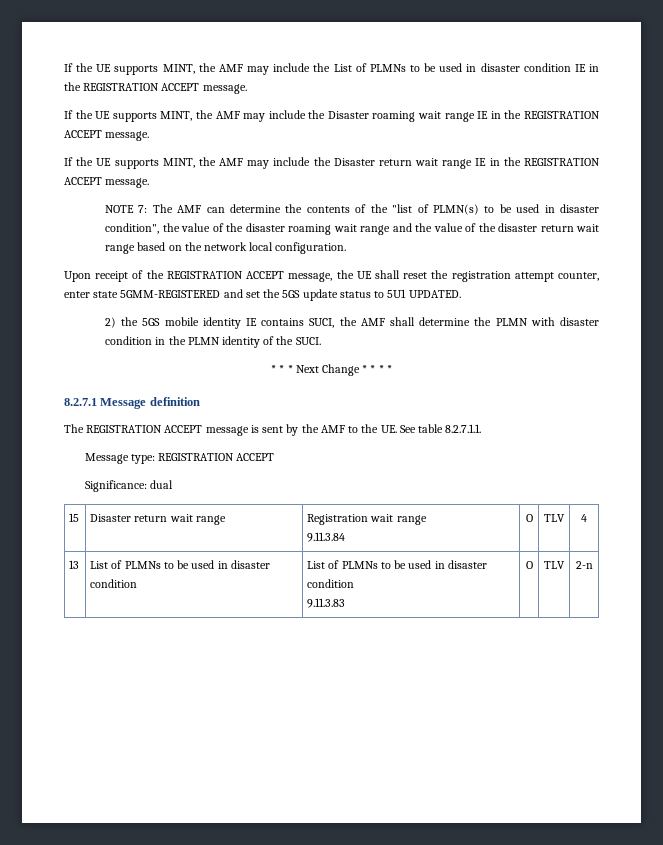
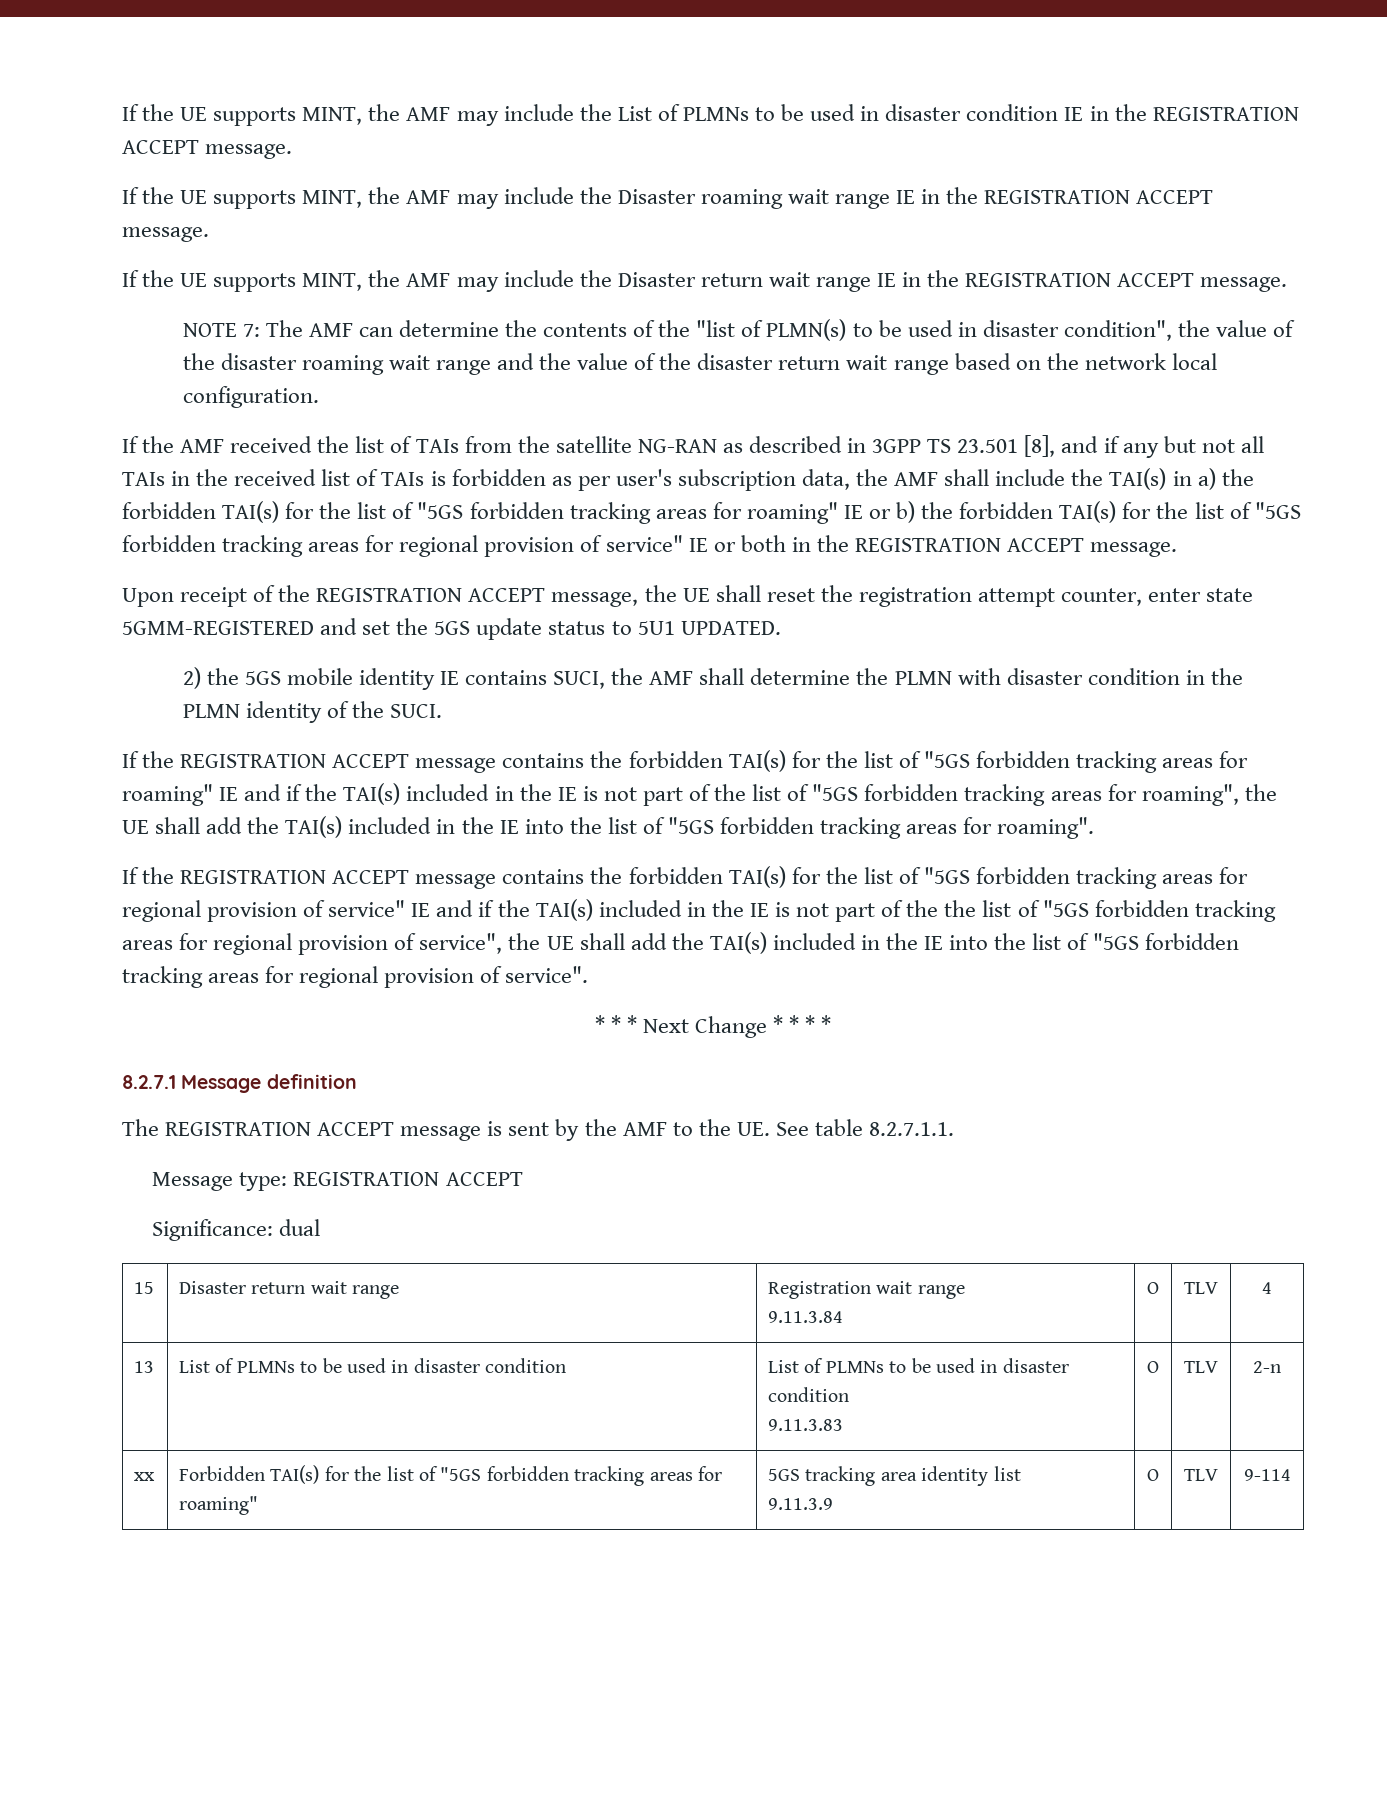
(347, 248) none -> [122,435,1264,458] [122,468,1254,491] [122,501,1301,524] [122,535,1178,557] // If the AMF received the list of TAIs from the satellite NG-RAN as described in 3GPP TS 23.501 [8], and if any but not all TAIs in the received list of TAIs is forbidden as per user's subscription data, the AMF shall include the TAI(s) in a) the forbidden TAI(s) for the list of "5GS forbidden tracking areas for roaming" IE or b) the forbidden TAI(s) for the list of "5GS forbidden tracking areas for regional provision of service" IE or both in the REGISTRATION ACCEPT message.
(321, 341) none -> [122,750,1249,773] [122,783,1277,806] [122,816,1095,839] [122,866,1249,889] [122,899,1276,922] [122,932,1239,955] [122,966,589,988] // If the REGISTRATION ACCEPT message contains the forbidden TAI(s) for the list of "5GS forbidden tracking areas for roaming" IE and if the TAI(s) included in the IE is not part of the list of "5GS forbidden tracking areas for roaming", the UE shall add the TAI(s) included in the IE into the list of "5GS forbidden tracking areas for roaming". // If the REGISTRATION ACCEPT message contains the forbidden TAI(s) for the list of "5GS forbidden tracking areas for regional provision of service" IE and if the TAI(s) included in the IE is not part of the the list of "5GS forbidden tracking areas for regional provision of service", the UE shall add the TAI(s) included in the IE into the list of "5GS forbidden tracking areas for regional provision of service".
(593, 565) none -> [134,1472,156,1481] [179,1465,723,1486] [179,1496,259,1515] [768,1466,1021,1486] [768,1498,834,1510] [1147,1469,1159,1481] [1184,1469,1218,1481] [1243,1469,1291,1481] // xx | Forbidden TAI(s) for the list of "5GS forbidden tracking areas for roaming" | 5GS tracking area identity list // 9.11.3.9 | O | TLV | 9-114

